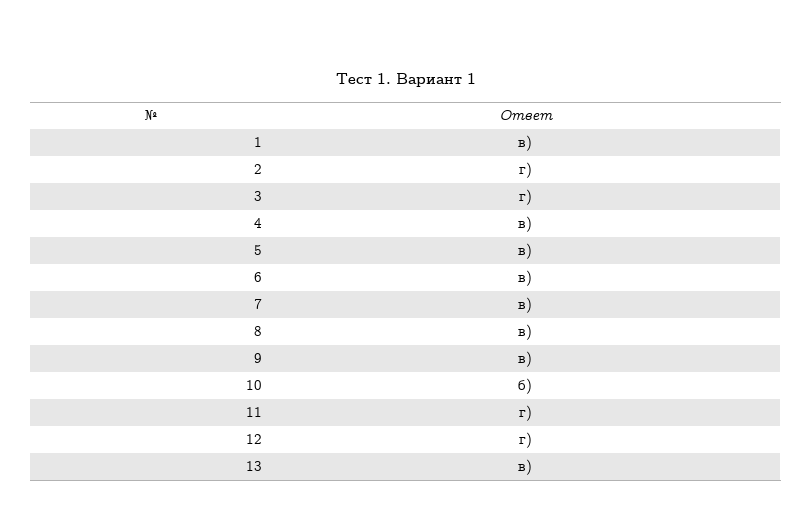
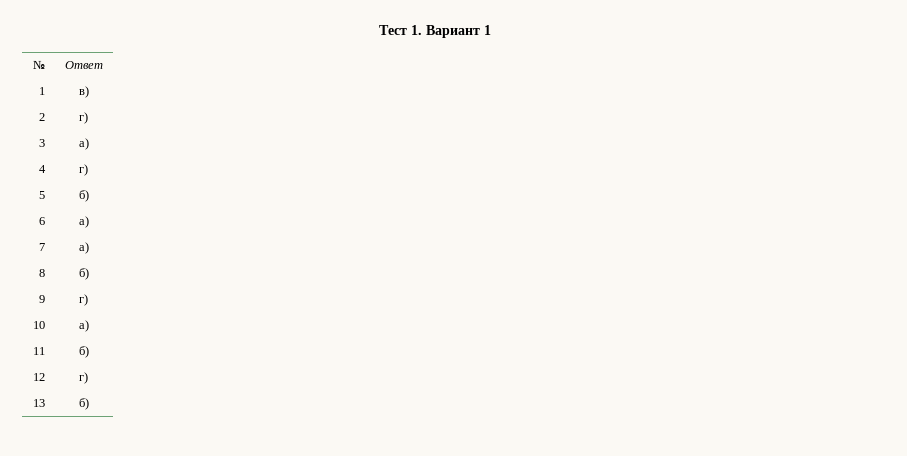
[518,189,532,205] г) -> [78,138,89,150] a)
[518,216,532,232] в) -> [79,164,88,176] г)
[518,243,532,259] в) -> [78,190,89,202] б)
[518,270,532,286] в) -> [78,216,89,228] a)
[518,297,532,313] в) -> [78,242,89,254] a)
[518,324,532,340] в) -> [78,268,89,280] б)
[518,351,532,367] в) -> [79,294,88,306] г)
[518,378,532,394] б) -> [78,320,89,332] a)
[518,405,532,421] г) -> [78,346,89,358] б)
[518,459,532,475] в) -> [78,398,89,410] б)

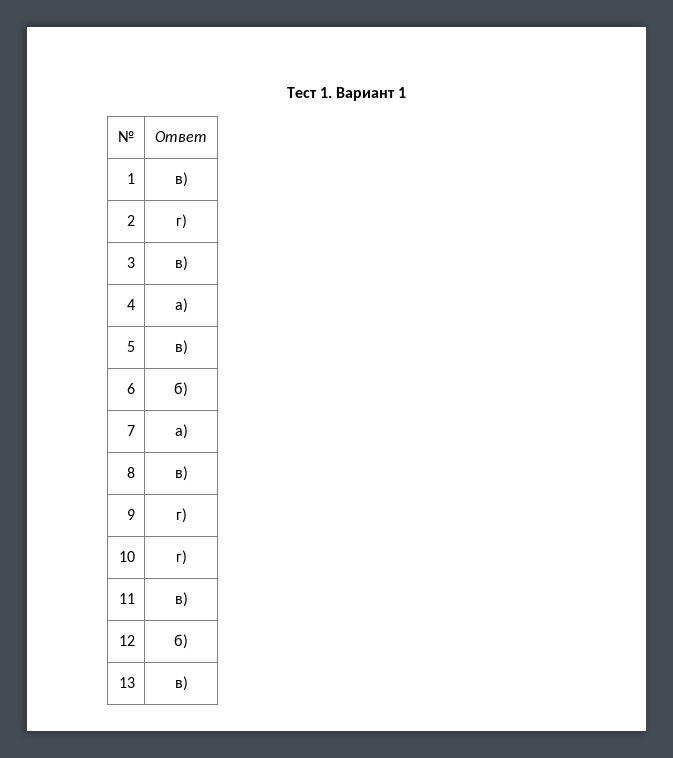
[78,138,89,150] a) -> [174,256,188,271] в)
[79,164,88,176] г) -> [174,298,188,313] a)
[78,190,89,202] б) -> [174,340,188,355] в)
[78,216,89,228] a) -> [174,382,188,397] б)
[78,268,89,280] б) -> [174,466,188,481] в)
[78,320,89,332] a) -> [175,550,187,565] г)
[78,346,89,358] б) -> [174,592,188,607] в)
[79,372,88,384] г) -> [174,634,188,649] б)
[78,398,89,410] б) -> [174,676,188,691] в)

